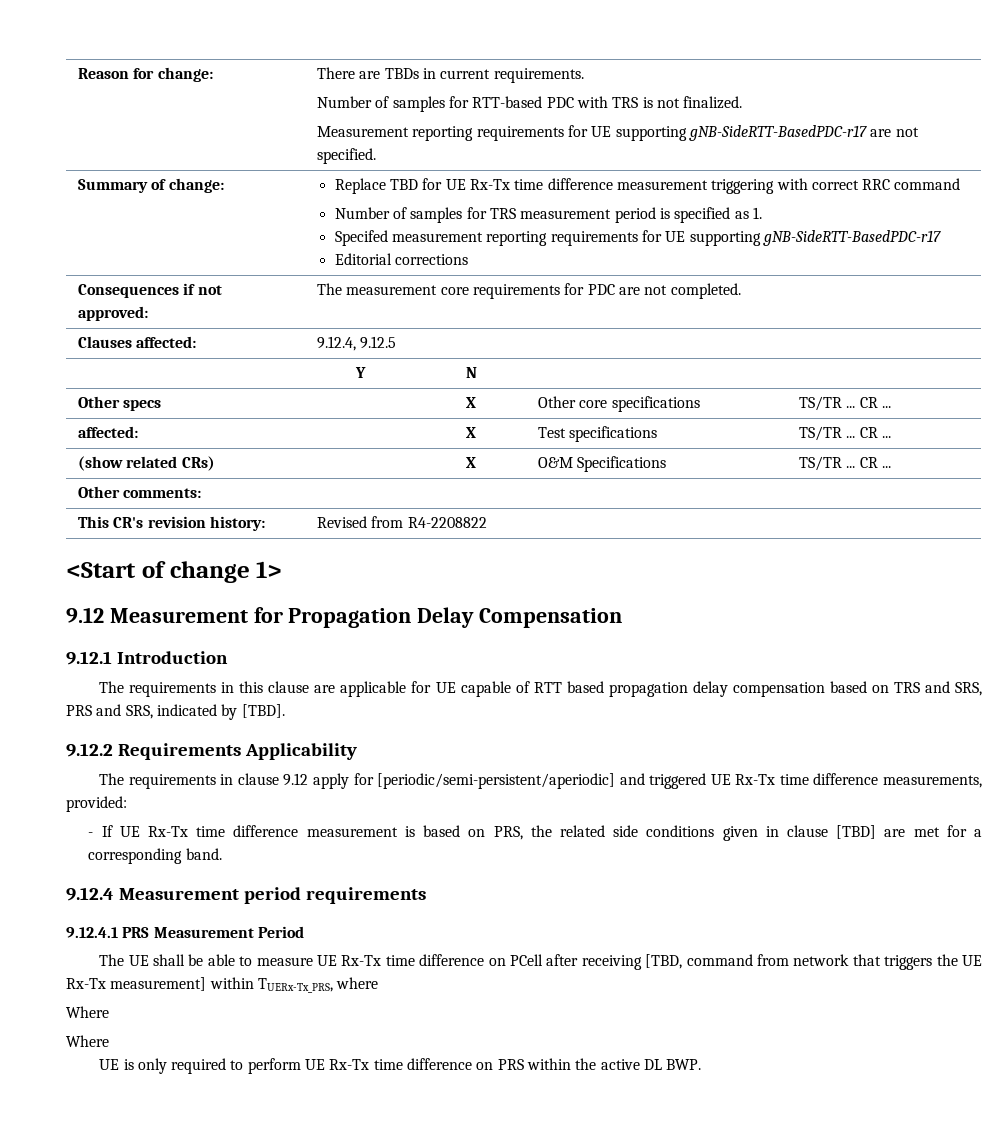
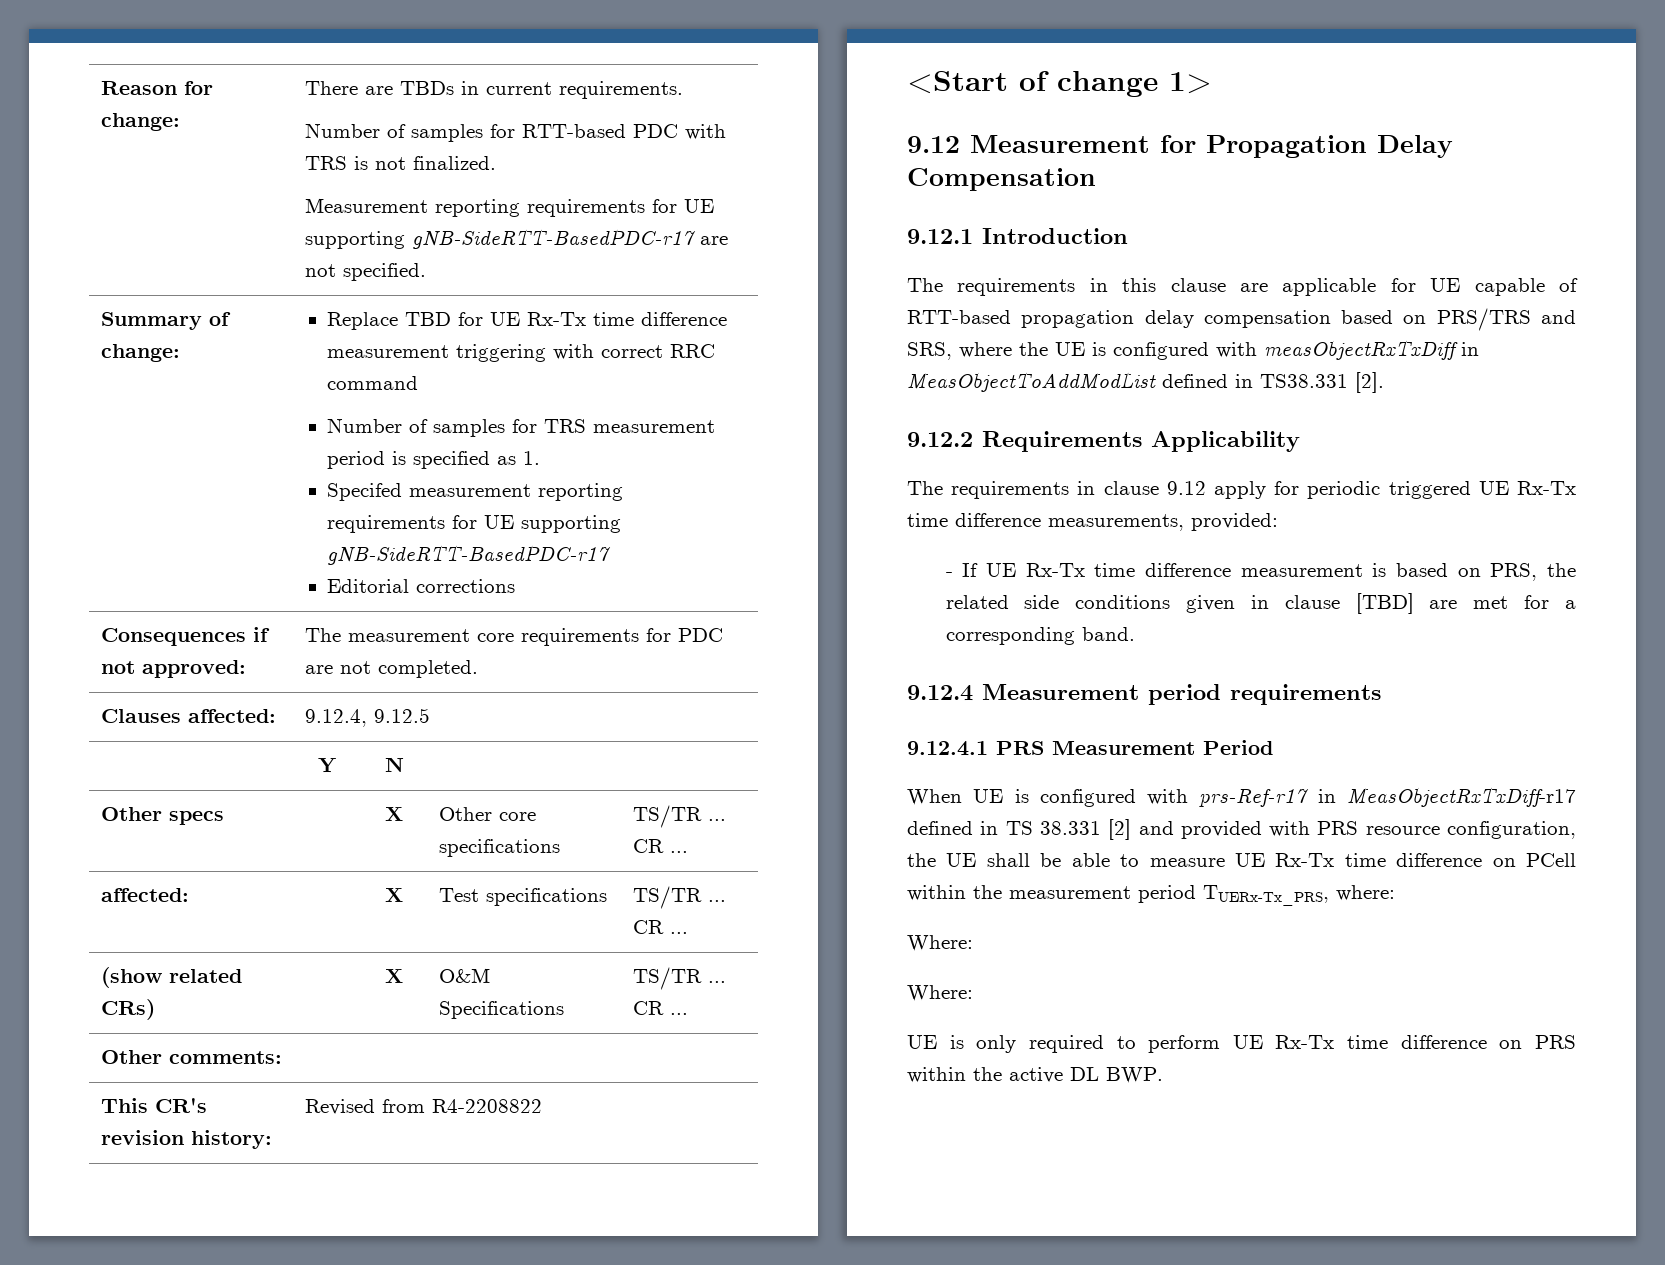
[533,681,604,693] RTT based -> [907,310,1011,324] RTT-based
[893,681,982,696] [66,704,285,720] TRS and SRS, PRS and SRS, indicated by [TBD]. -> [1436,308,1576,331] [907,340,1479,360] [907,372,1384,393] PRS/TRS and SRS, where the UE is configured with measObjectRxTxDiff in MeasObjectToAddModList defined in TS38.331 [2].
[377,773,645,789] [periodic/semi-persistent/aperiodic] and -> [1307,481,1381,499] periodic
[99,954,125,966] The -> [907,787,1576,807] [907,819,1576,840] [907,853,936,867] When UE is configured with prs-Ref-r17 in MeasObjectRxTxDiff-r17 defined in TS 38.331 [2] and provided with PRS resource configuration, the
[546,954,982,970] [66,977,379,993] [66,1006,109,1018] [66,1035,109,1047] after receiving [TBD, command from network that triggers the UE Rx-Tx measurement] within TUERx-Tx_PRS, where // Where // Where -> [907,885,1395,906] [907,935,973,951] [907,985,973,1001] within the measurement period TUERx-Tx_PRS, where: // Where: // Where:

